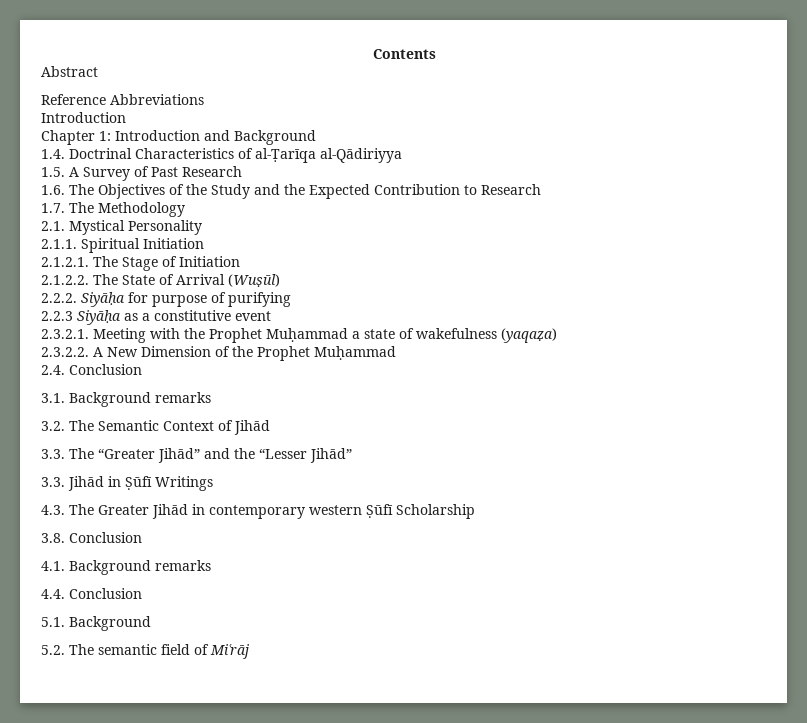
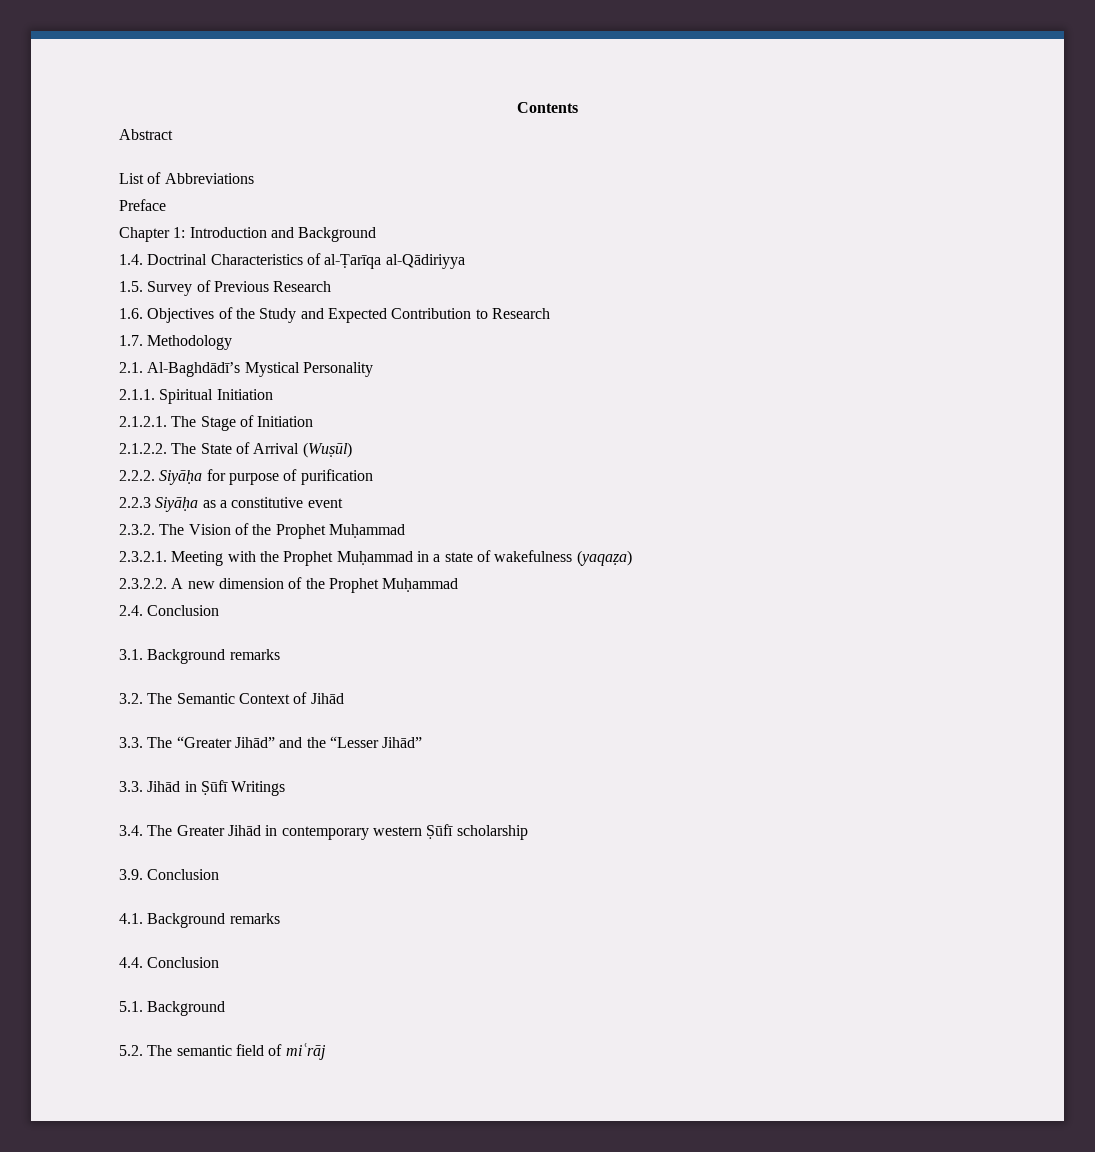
[41,94,106,105] Reference -> [119,172,162,184] List of
[41,112,126,123] Introduction -> [119,199,166,211] Preface
[69,167,79,177] A -> (143, 286) none
[151,167,178,177] Past -> [213,281,269,292] Previous
[69,184,94,195] The -> (143, 313) none
[284,184,305,195] the -> (324, 313) none
[69,202,94,213] The -> (143, 340) none
(65, 226) none -> [147,362,241,377] Al-Baghdādī’s
[228,292,291,307] purifying -> [300,469,373,485] purification
(271, 316) none -> [119,523,405,539] // 2.3.2. The Vision of the Prophet Muḥammad
(348, 335) none -> [416,551,429,562] in
[107,346,211,357] New Dimension -> [187,578,284,589] new dimension
[41,505,65,515] 4.3. -> [119,825,143,836] 3.4.
[396,504,475,519] [41,533,65,543] Scholarship // 3.8. -> [456,825,528,840] [119,869,143,880] scholarship // 3.9.
[210,644,249,659] Miʿrāj -> [285,1043,326,1060] miʿrāj

